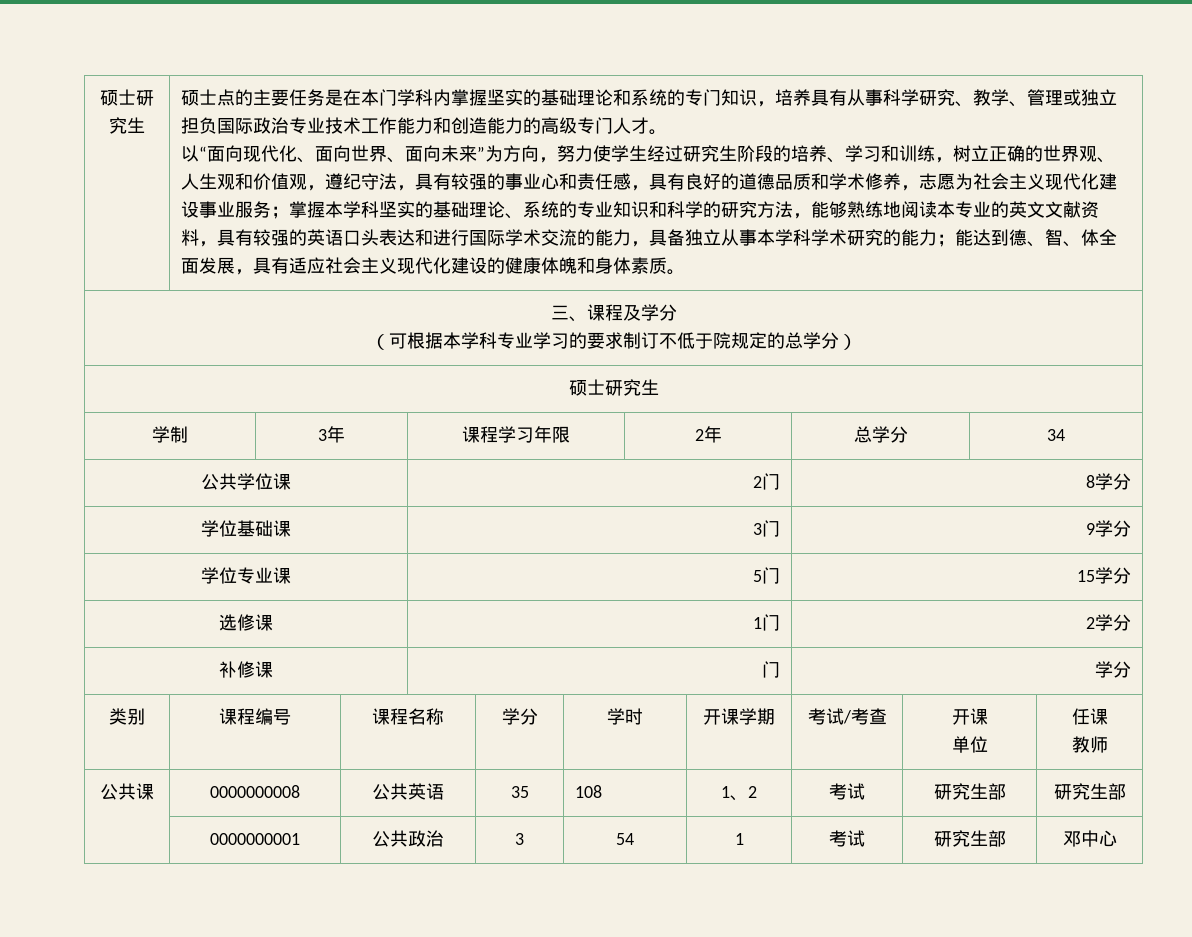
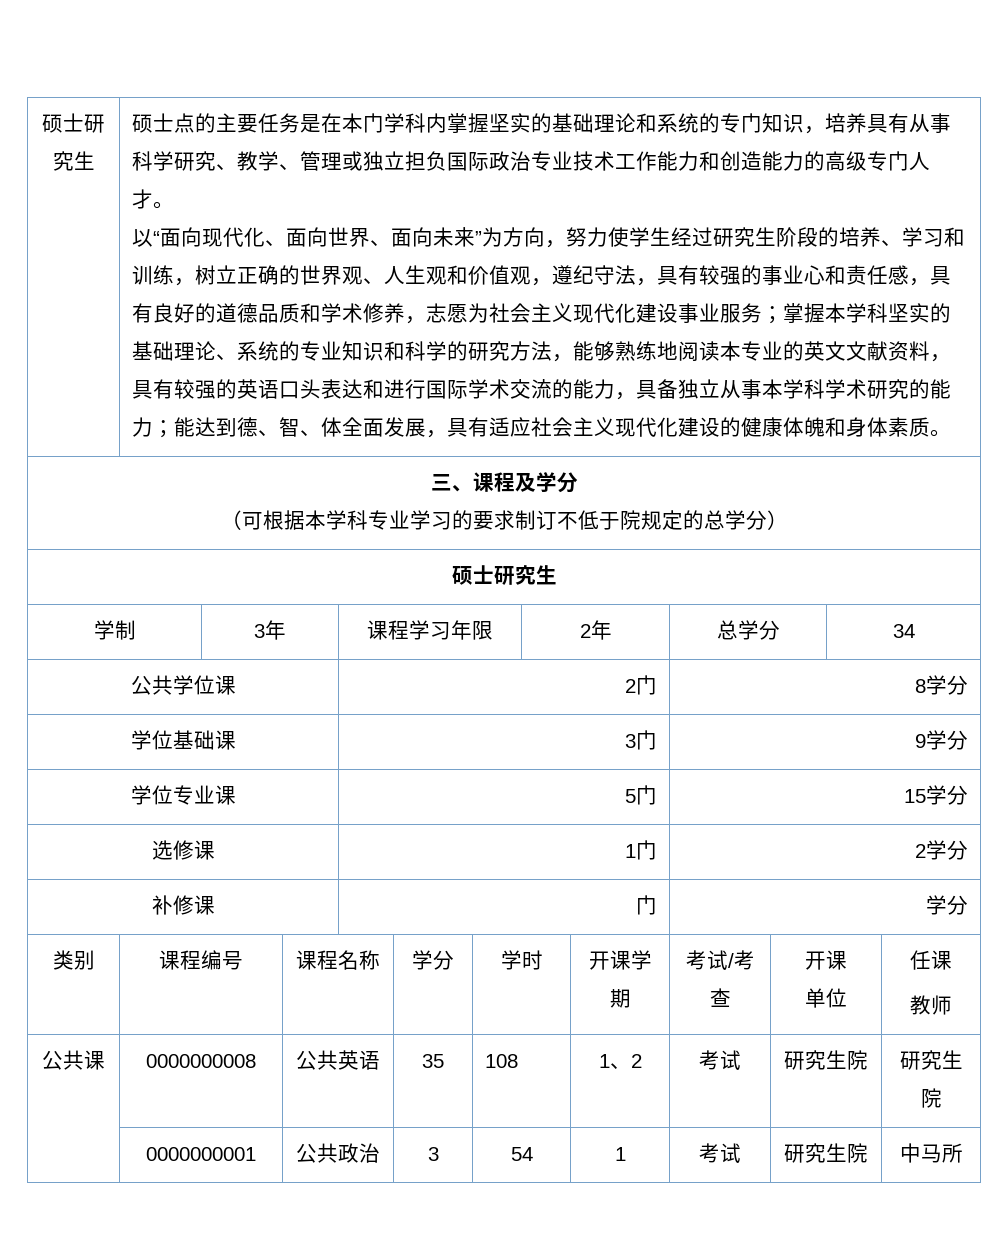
[987,783,1006,800] [1053,783,1126,800] 部 | 研究生部 -> [847,1050,868,1070] [899,1050,963,1070] [920,1088,942,1108] 院 | 研究生院
[987,830,1006,847] [1062,830,1117,847] 部 | 邓中心 -> [847,1143,868,1163] [899,1143,963,1163] 院 | 中马所

